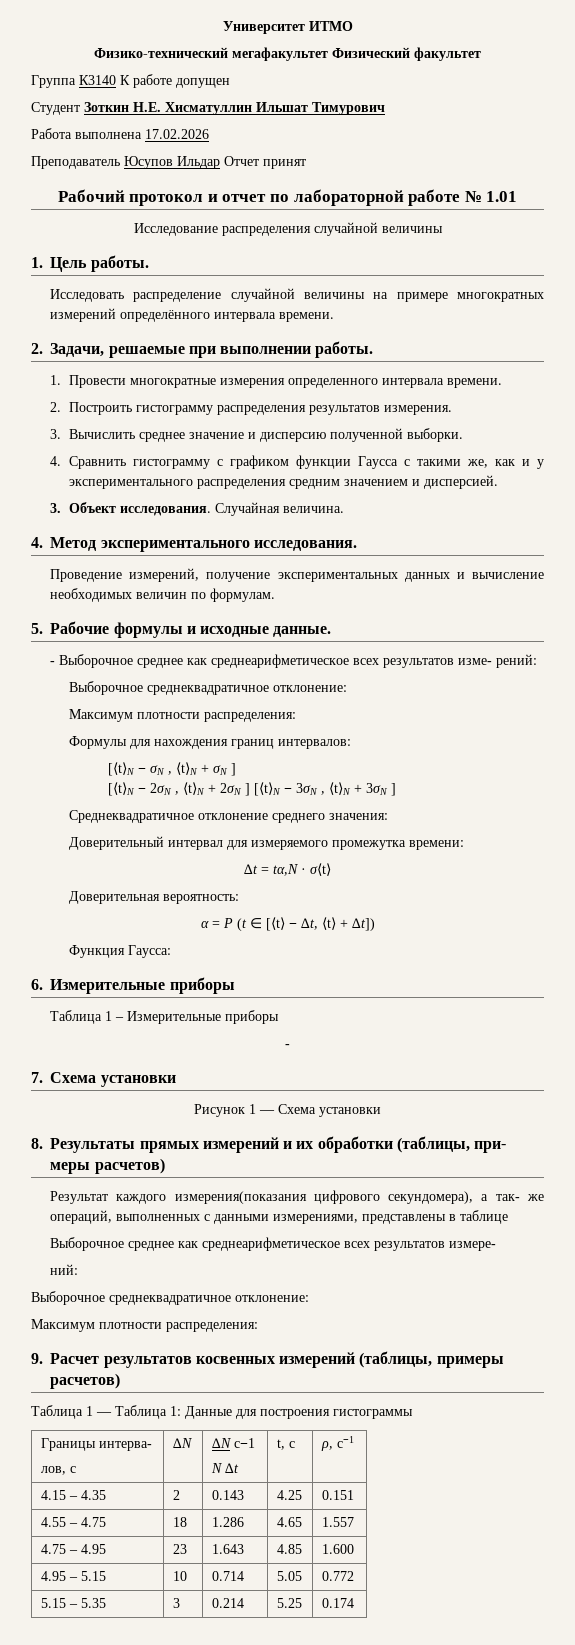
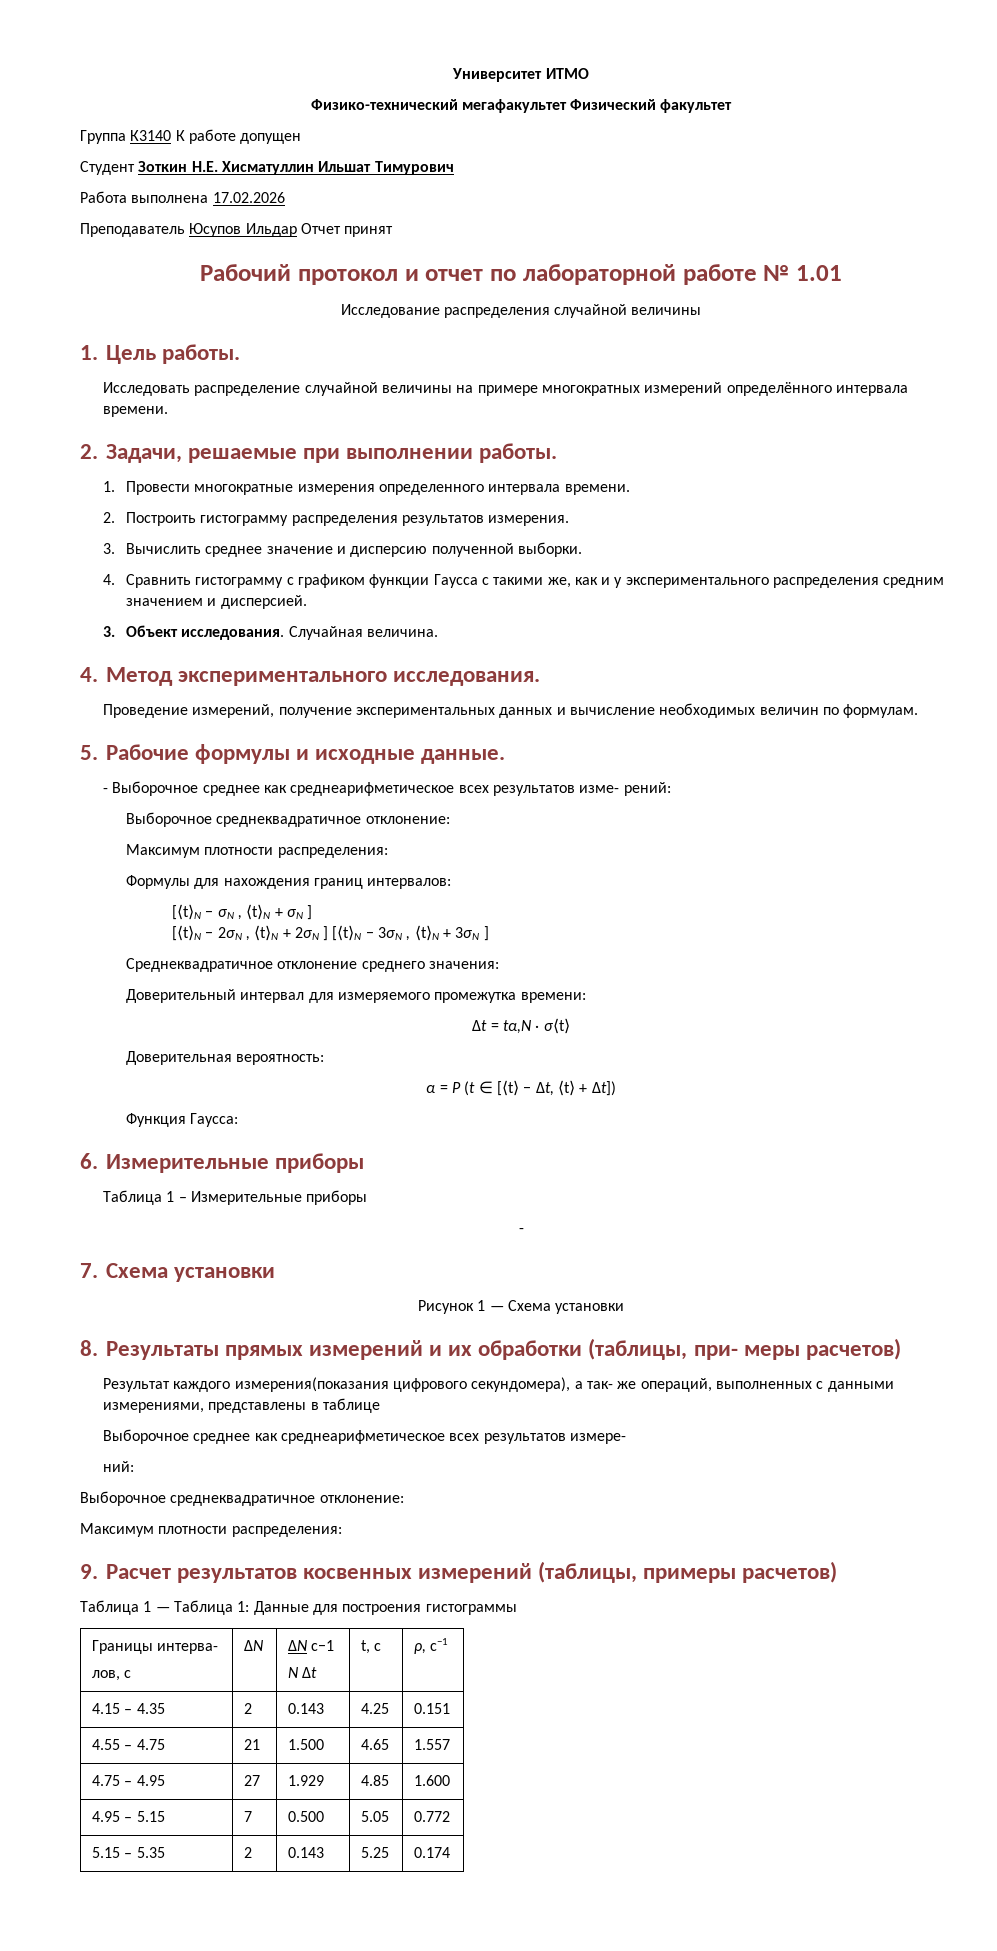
[172,1517,187,1527] [211,1517,244,1527] 18 | 1.286 -> [243,1739,260,1750] [287,1739,324,1750] 21 | 1.500
[172,1544,187,1554] [211,1544,244,1554] 23 | 1.643 -> [243,1775,260,1786] [287,1775,324,1786] 27 | 1.929
[172,1571,187,1581] [211,1571,244,1581] 10 | 0.714 -> [243,1811,252,1822] [287,1811,324,1822] 7 | 0.500
[172,1598,180,1608] [211,1598,244,1608] 3 | 0.214 -> [243,1847,252,1858] [287,1847,324,1858] 2 | 0.143

